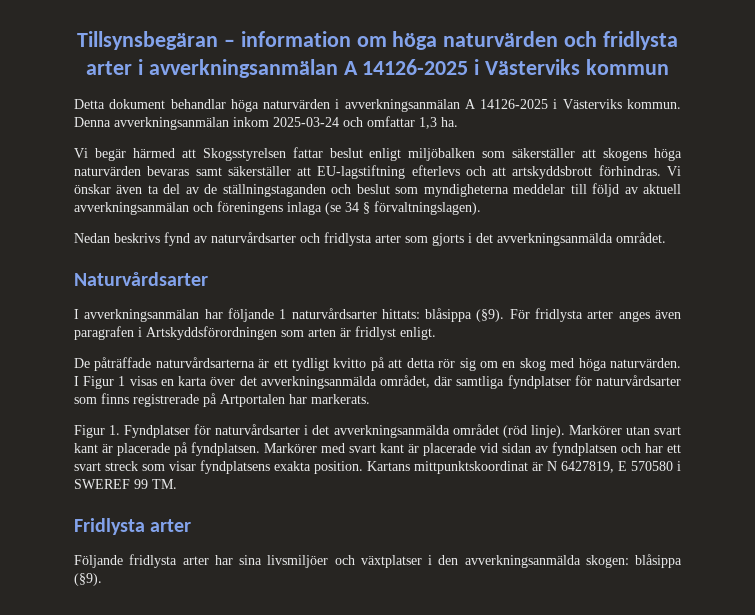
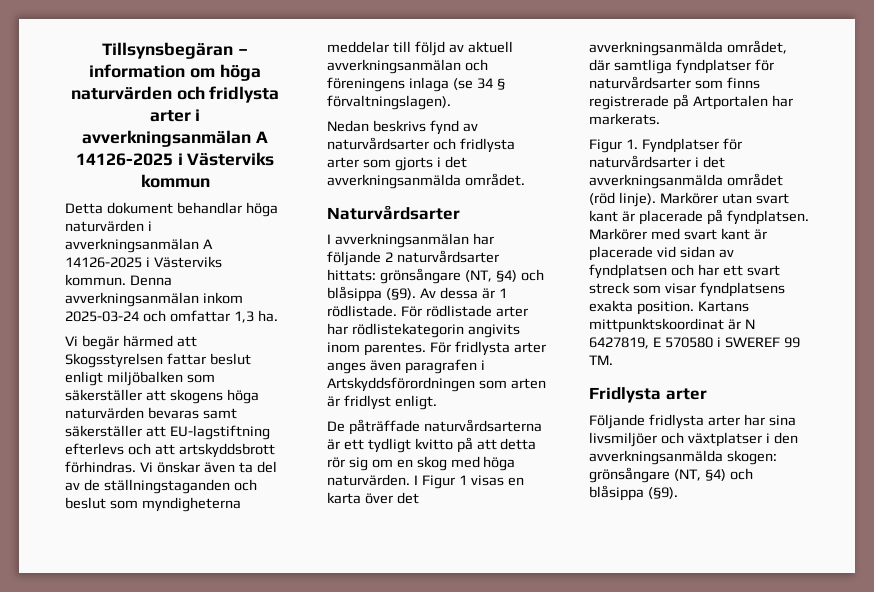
[279,309,287,319] 1 -> [384,252,393,262] 2
[425,308,505,322] blåsippa (§9). -> [379,268,544,284] [327,286,507,302] [327,305,528,317] [327,323,520,338] [327,342,426,356] grönsångare (NT, §4) och blåsippa (§9). Av dessa är 1 rödlistade. För rödlistade arter har rödlistekategorin angivits inom parentes.
(629, 561) none -> [589,467,753,483] grönsångare (NT, §4) och

